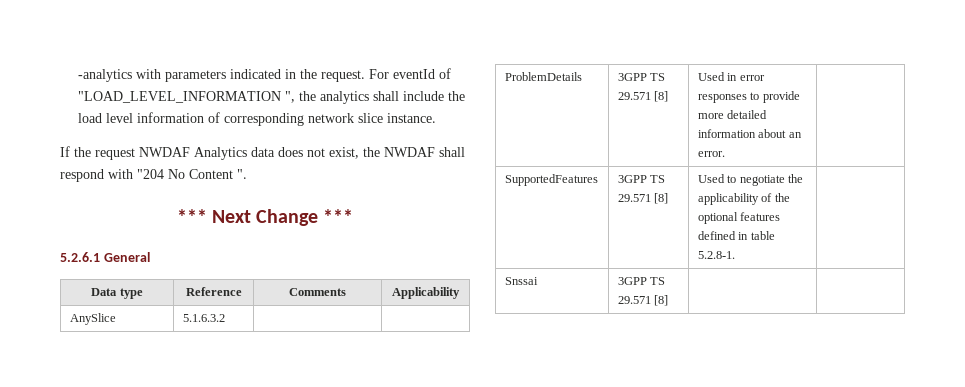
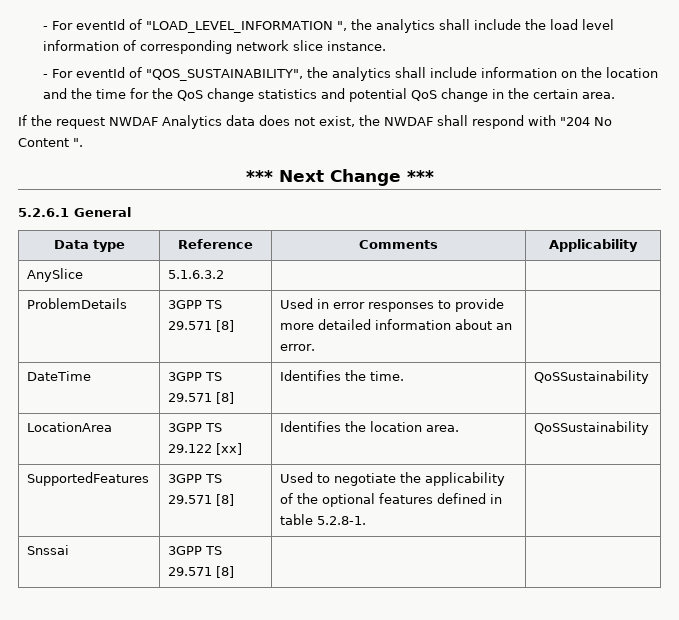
[77,69,365,82] -analytics with parameters indicated in the request. -> [42,26,48,30] -
(436, 118) none -> [42,67,658,81] [42,88,615,102] // - For eventId of "QOS_SUSTAINABILITY", the analytics shall include information on the location and the time for the QoS change statistics and potential QoS change in the certain area.
(725, 154) none -> [27,371,92,381] [168,372,223,381] [168,392,235,404] [280,370,405,381] [534,370,650,384] [27,422,113,432] [168,423,223,432] [168,443,243,455] [280,421,460,432] [534,421,650,435] // DateTime | 3GPP TS 29.571 [8] | Identifies the time. | QoSSustainability // LocationArea | 3GPP TS 29.122 [xx] | Identifies the location area. | QoSSustainability

